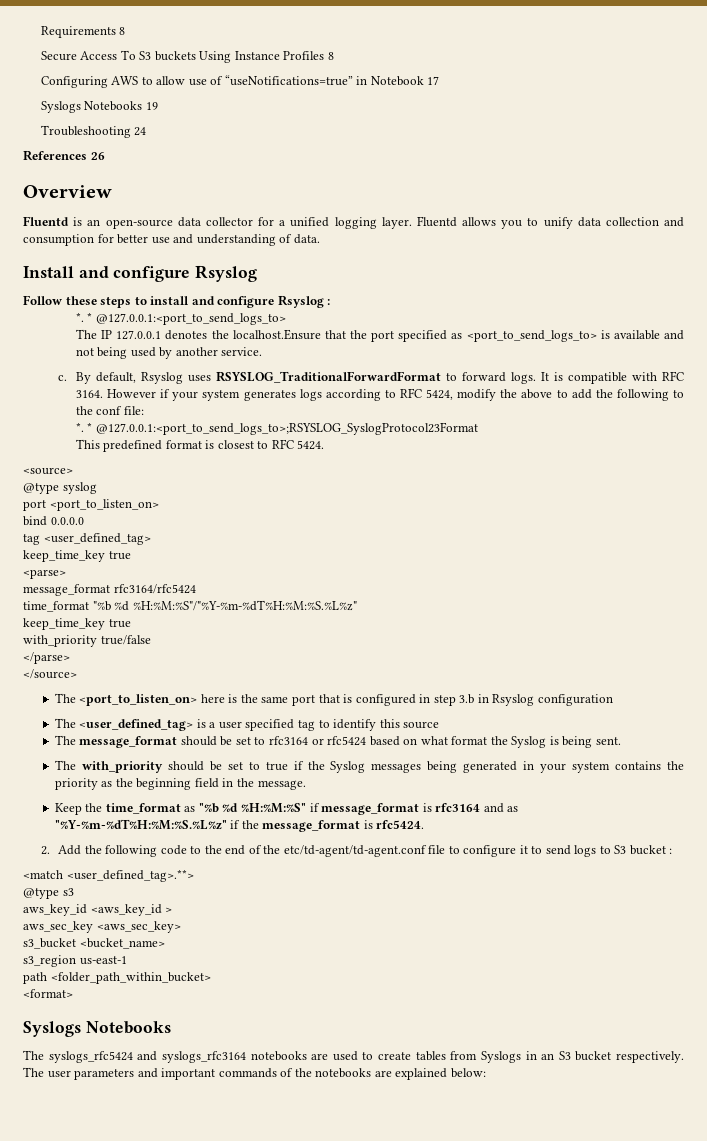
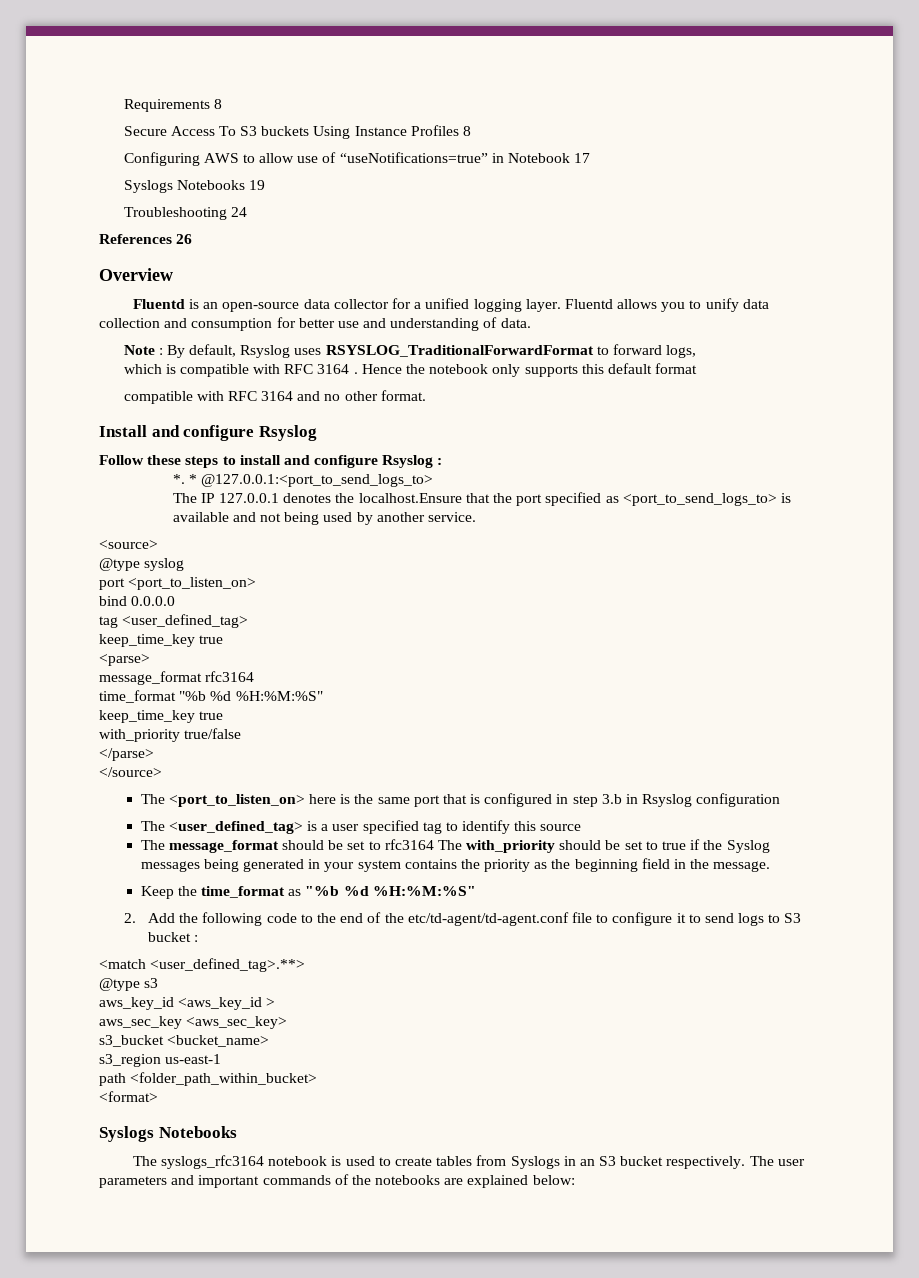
(320, 239) none -> [123,344,697,358] [123,363,698,377] [123,390,426,404] // Note : By default, Rsyslog uses RSYSLOG_TraditionalForwardFormat to forward logs, // which is compatible with RFC 3164 . Hence the notebook only supports this default format // compatible with RFC 3164 and no other format.
[58,371,684,384] [75,388,684,401] [75,406,144,415] [75,422,478,435] [75,439,325,452] // c. By default, Rsyslog uses RSYSLOG_TraditionalForwardFormat to forward logs. It is compatible with RFC 3164. However if your system generates logs according to RFC 5424, modify the above to add the following to the conf file: // *. * @127.0.0.1:<port_to_send_logs_to>;RSYSLOG_SyslogProtocol23Format // This predefined format is closest to RFC 5424. -> (476, 517) none
[113,584,196,594] rfc3164/rfc5424 -> [205,671,255,682] rfc3164
[132,600,357,611] %H:%M:%S"/"%Y-%m-%dT%H:%M:%S.%L%z" -> [235,691,323,701] %H:%M:%S"
[311,736,621,748] or rfc5424 based on what format the Syslog is being sent. // -> (434, 844) none
[309,803,519,815] [54,819,425,832] if message_format is rfc3164 and as "%Y-%m-%dT%H:%M:%S.%L%z" if the message_format is rfc5424. -> (476, 891) none
[48,1051,329,1063] syslogs_rfc5424 and syslogs_rfc3164 notebooks are -> [161,1155,342,1169] syslogs_rfc3164 notebook is

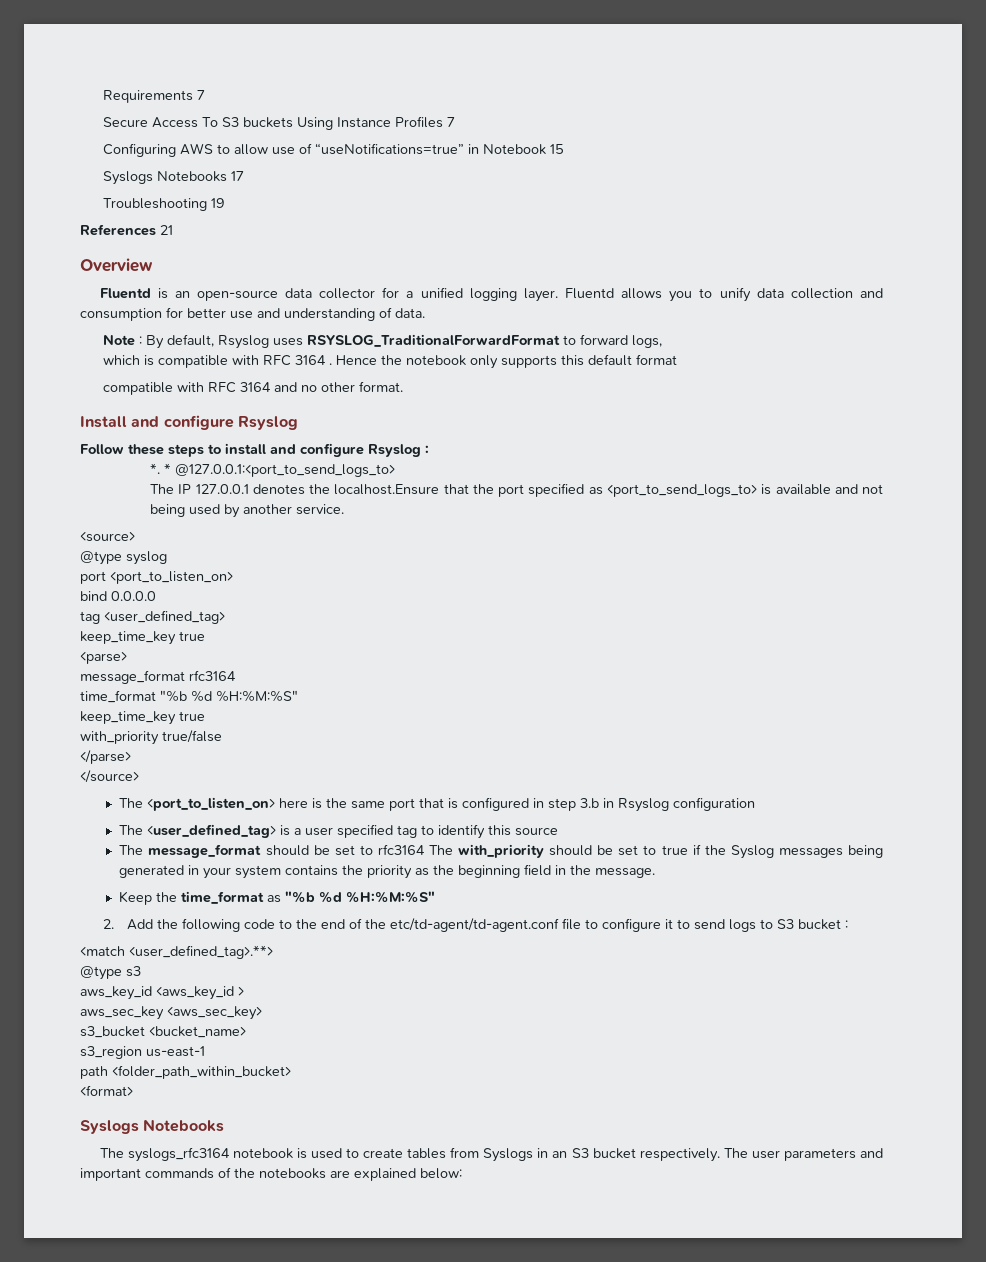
[213,99,222,109] 8 -> [197,90,206,100] 7
[463,126,472,136] 8 -> [447,117,456,127] 7
[574,153,591,163] [123,180,245,193] 17 // Syslogs Notebooks -> [550,144,565,154] [103,171,245,185] [103,198,208,211] 15 // Syslogs Notebooks 17 // Troubleshooting
[123,207,247,220] // Troubleshooting 24 -> (226, 203) none
[176,234,193,244] 26 -> [160,225,173,235] 21

